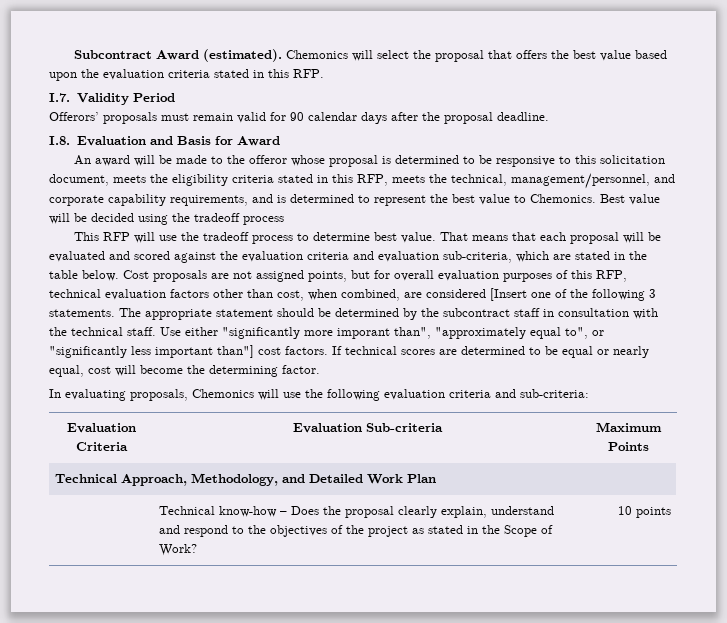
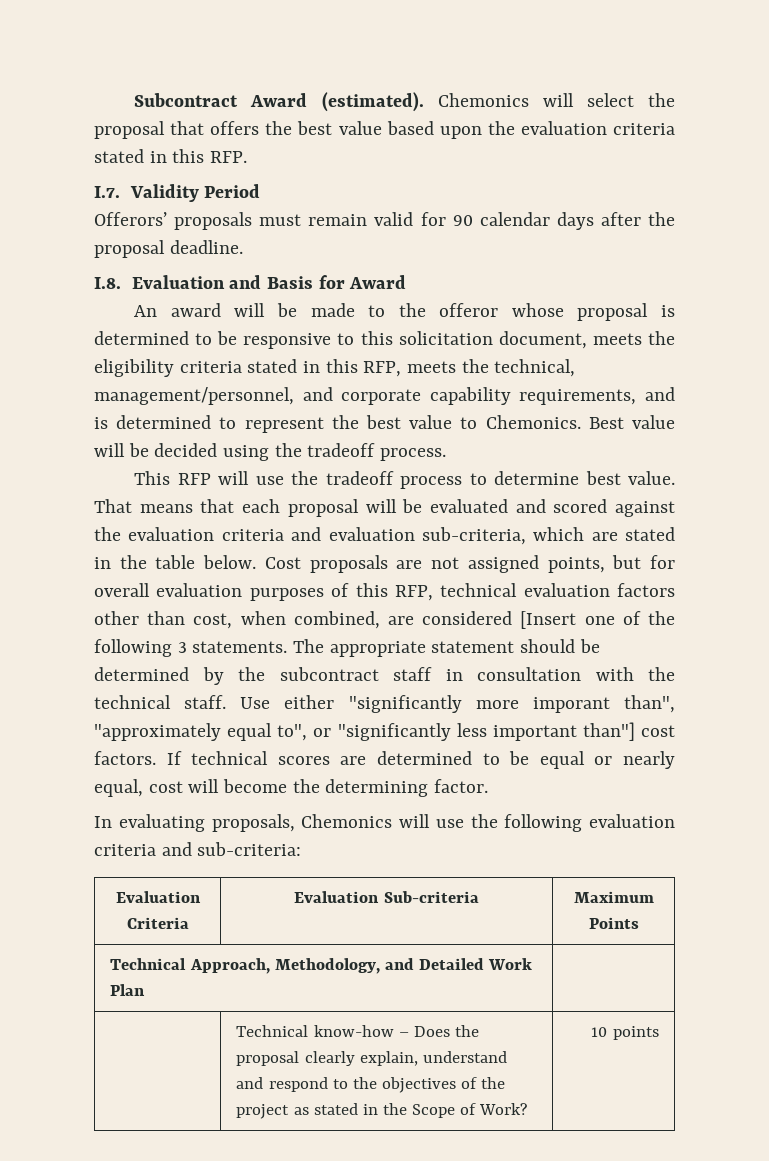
[243,216,284,225] process -> [380,448,447,461] process.

